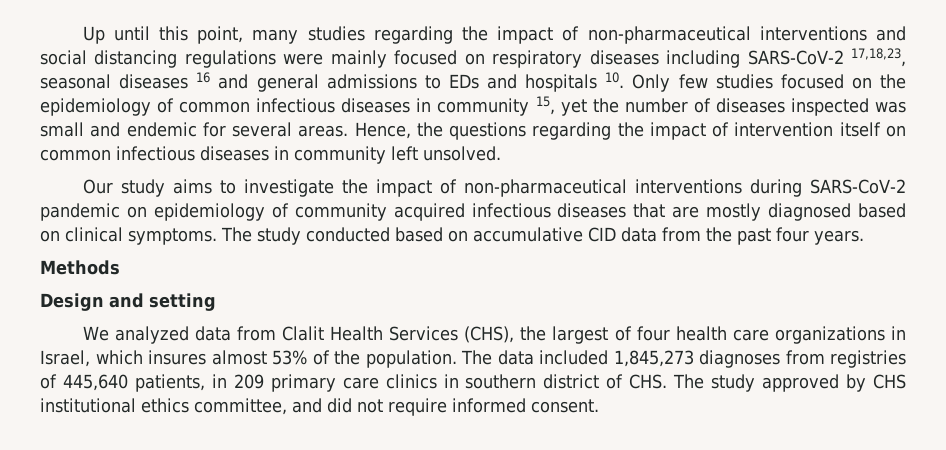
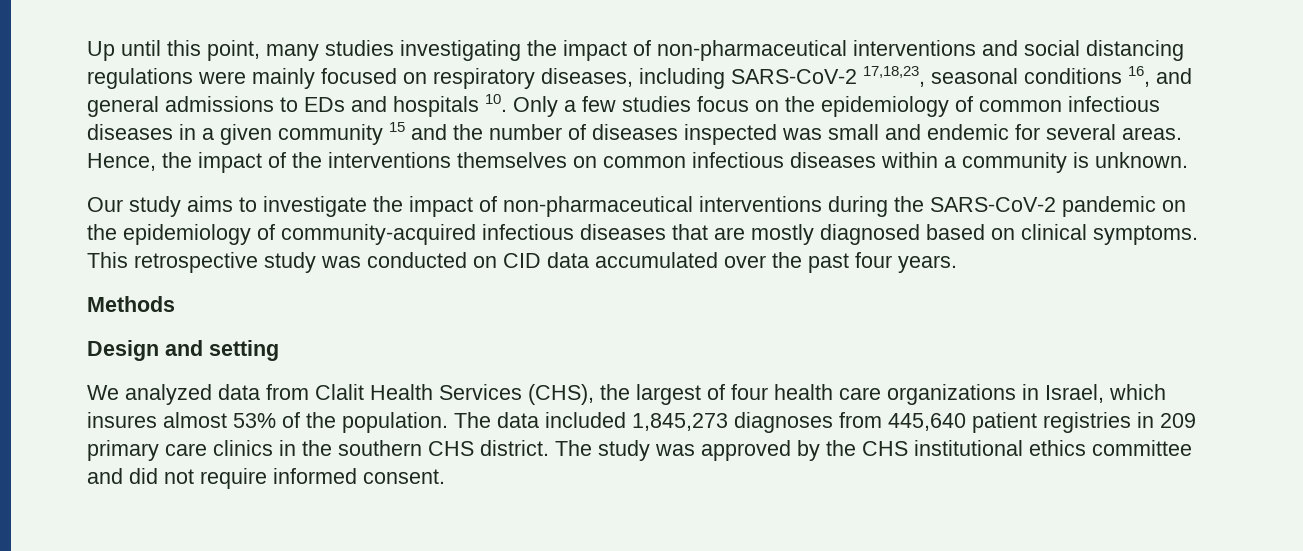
[373,26,453,44] regarding -> [400,40,521,61] investigating
[589,50,659,65] diseases -> [541,68,633,87] diseases,
[119,72,211,89] diseases 16 -> [1024,66,1150,87] conditions 16,
(671, 83) none -> [564,100,576,112] a
[780,74,844,89] focused -> [697,96,749,112] focus
[437,96,587,116] community 15, yet -> [202,122,447,145] a given community 15 and
[449,122,906,140] [40,146,501,164] questions regarding the impact of intervention itself on common infectious diseases in community left unsolved. -> [198,152,1188,173] impact of the interventions themselves on common infectious diseases within a community is unknown.
(802, 188) none -> [894,196,924,212] the
[153,203,465,221] epidemiology of community acquired -> [87,224,476,245] the epidemiology of community-acquired
[221,227,701,245] The study conducted based on accumulative CID data from -> [87,252,766,273] This retrospective study was conducted on CID data accumulated over
[830,350,906,368] [40,374,205,392] registries of 445,640 patients, -> [888,412,1131,433] 445,640 patient registries
[465,374,756,392] southern district of CHS. The study -> [302,440,695,461] the southern CHS district. The study was
(867, 383) none -> [826,440,856,456] the
[194,398,287,415] committee, -> [1092,440,1192,456] committee

